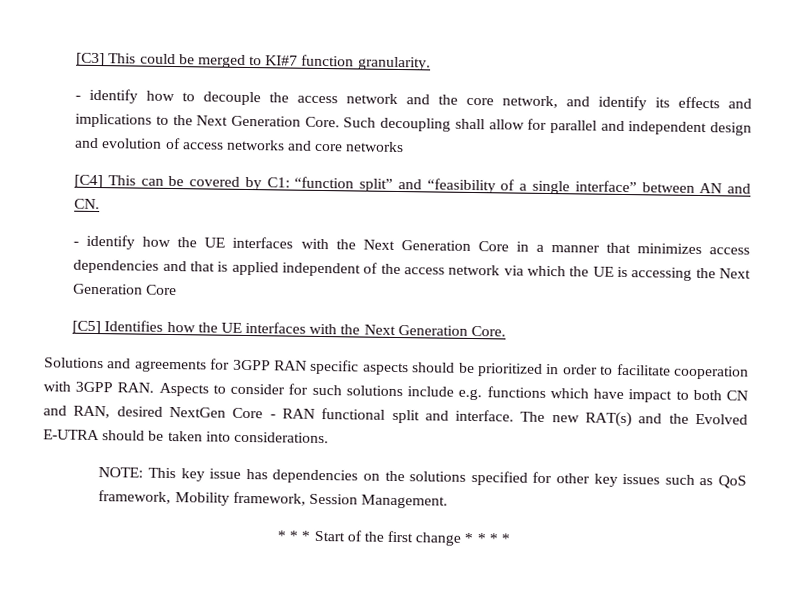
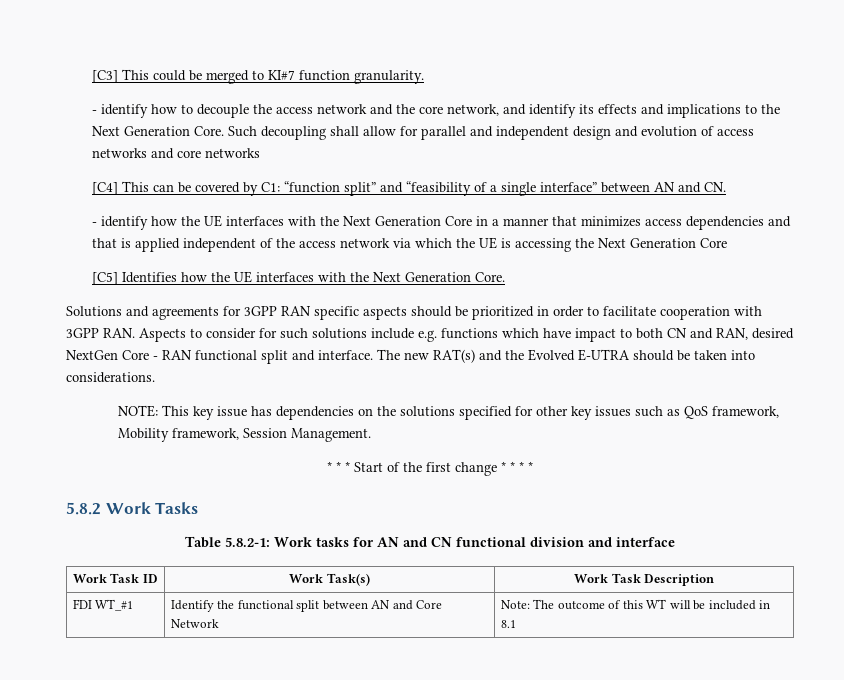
(511, 538) none -> [66,502,199,515] [185,536,675,548] [72,573,158,583] [289,573,370,586] [573,573,715,586] [72,599,134,611] [170,600,443,612] [170,619,219,628] [500,599,771,610] [500,620,516,628] // 5.8.2 Work Tasks // Table 5.8.2-1: Work tasks for AN and CN functional division and interface // Work Task ID | Work Task(s) | Work Task Description // FDI WT_#1 | Identify the functional split between AN and Core Network | Note: The outcome of this WT will be included in 8.1

